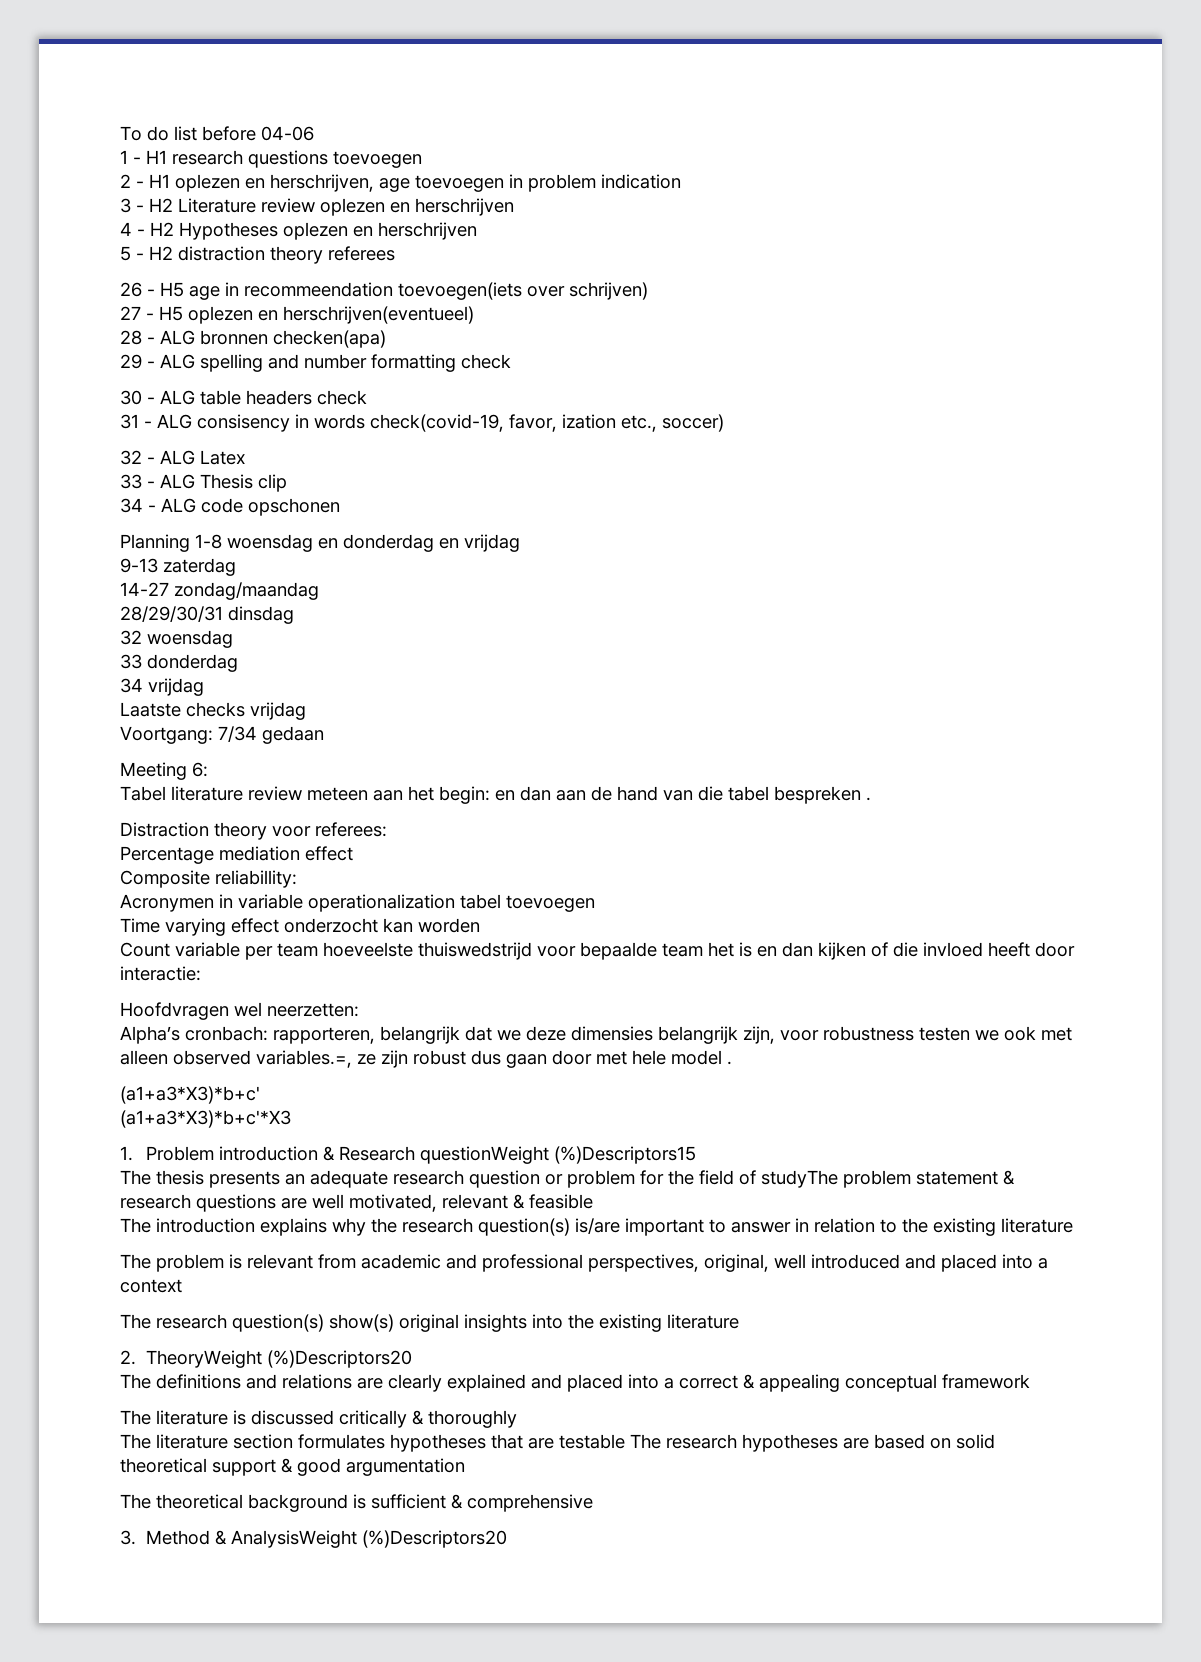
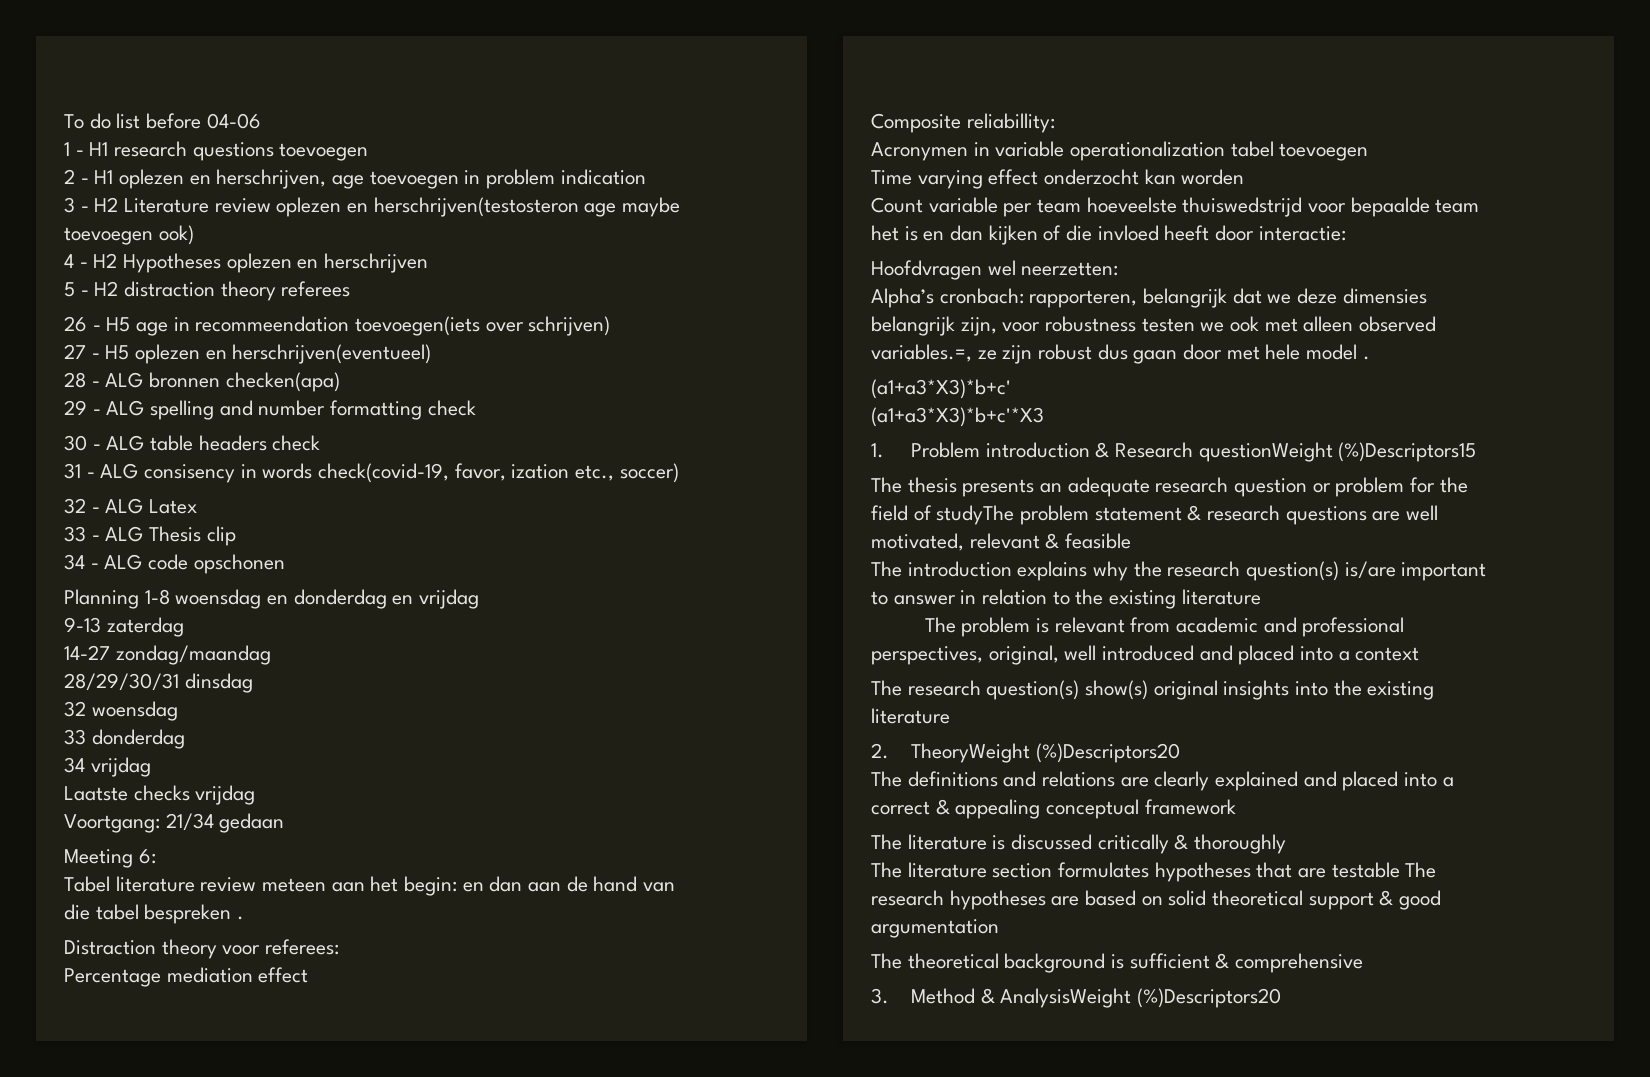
[415,198,514,216] herschrijven -> [373,197,681,217] [64,225,194,245] herschrijven(testosteron age maybe toevoegen ook)
[218,726,257,742] 7/34 -> [165,813,214,831] 21/34

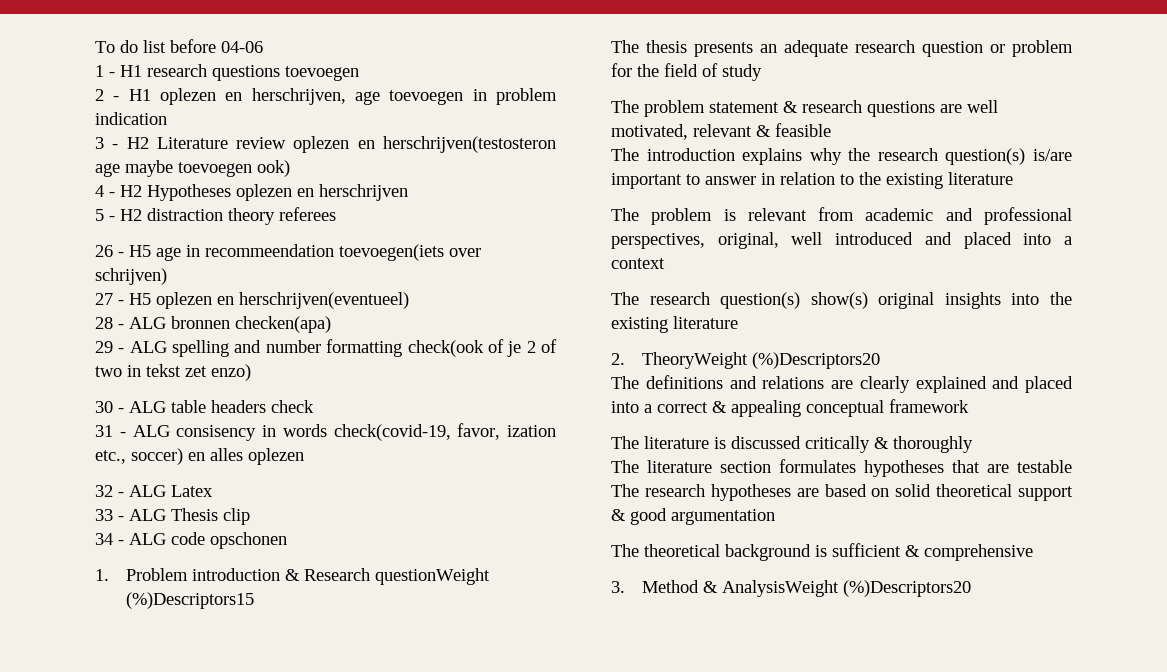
[427,400,476,416] check -> [407,339,557,357] [95,364,251,381] check(ook of je 2 of two in tekst zet enzo)
(679, 473) none -> [188,448,304,465] en alles oplezen
[64,589,480,609] [64,617,184,637] [64,645,271,665] [64,673,253,693] [64,701,178,721] [64,729,185,749] [64,757,151,777] [64,785,256,805] [64,813,285,833] [64,849,156,868] [64,876,676,896] [64,904,245,924] [64,939,340,959] [64,967,309,987] [871,113,1055,133] [871,141,1369,161] [871,169,1245,189] [871,197,1480,217] [871,225,1346,245] [871,260,1119,280] [871,288,1427,308] [871,316,1437,336] [871,344,1370,364] [871,379,1011,399] [871,407,1044,427] // Planning 1-8 woensdag en donderdag en vrijdag // 9-13 zaterdag // 14-27 zondag/maandag // 28/29/30/31 dinsdag // 32 woensdag // 33 donderdag // 34 vrijdag // Laatste checks vrijdag // Voortgang: 21/34 gedaan // Meeting 6: // Tabel literature review meteen aan het begin: en dan aan de hand van die tabel bespreken . // Distraction theory voor referees: // Percentage mediation effect // Composite reliabillity: // Acronymen in variable operationalization tabel toevoegen // Time varying effect onderzocht kan worden // Count variable per team hoeveelste thuiswedstrijd voor bepaalde team het is en dan kijken of die invloed heeft door interactie: // Hoofdvragen wel neerzetten: // Alpha’s cronbach: rapporteren, belangrijk dat we deze dimensies belangrijk zijn, voor robustness testen we ook met alleen observed variables.=, ze zijn robust dus gaan door met hele model . // (a1+a3*X3)*b+c' // (a1+a3*X3)*b+c'*X3 -> (287, 540) none
[936,505,1015,525] studyThe -> [722,64,762,81] [611,100,639,113] study // The

